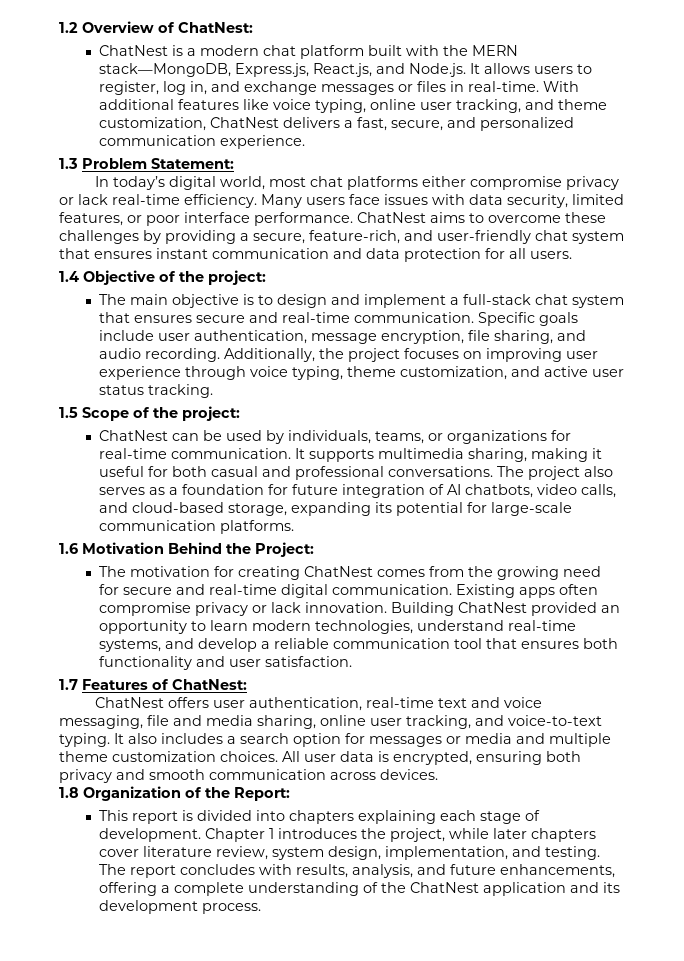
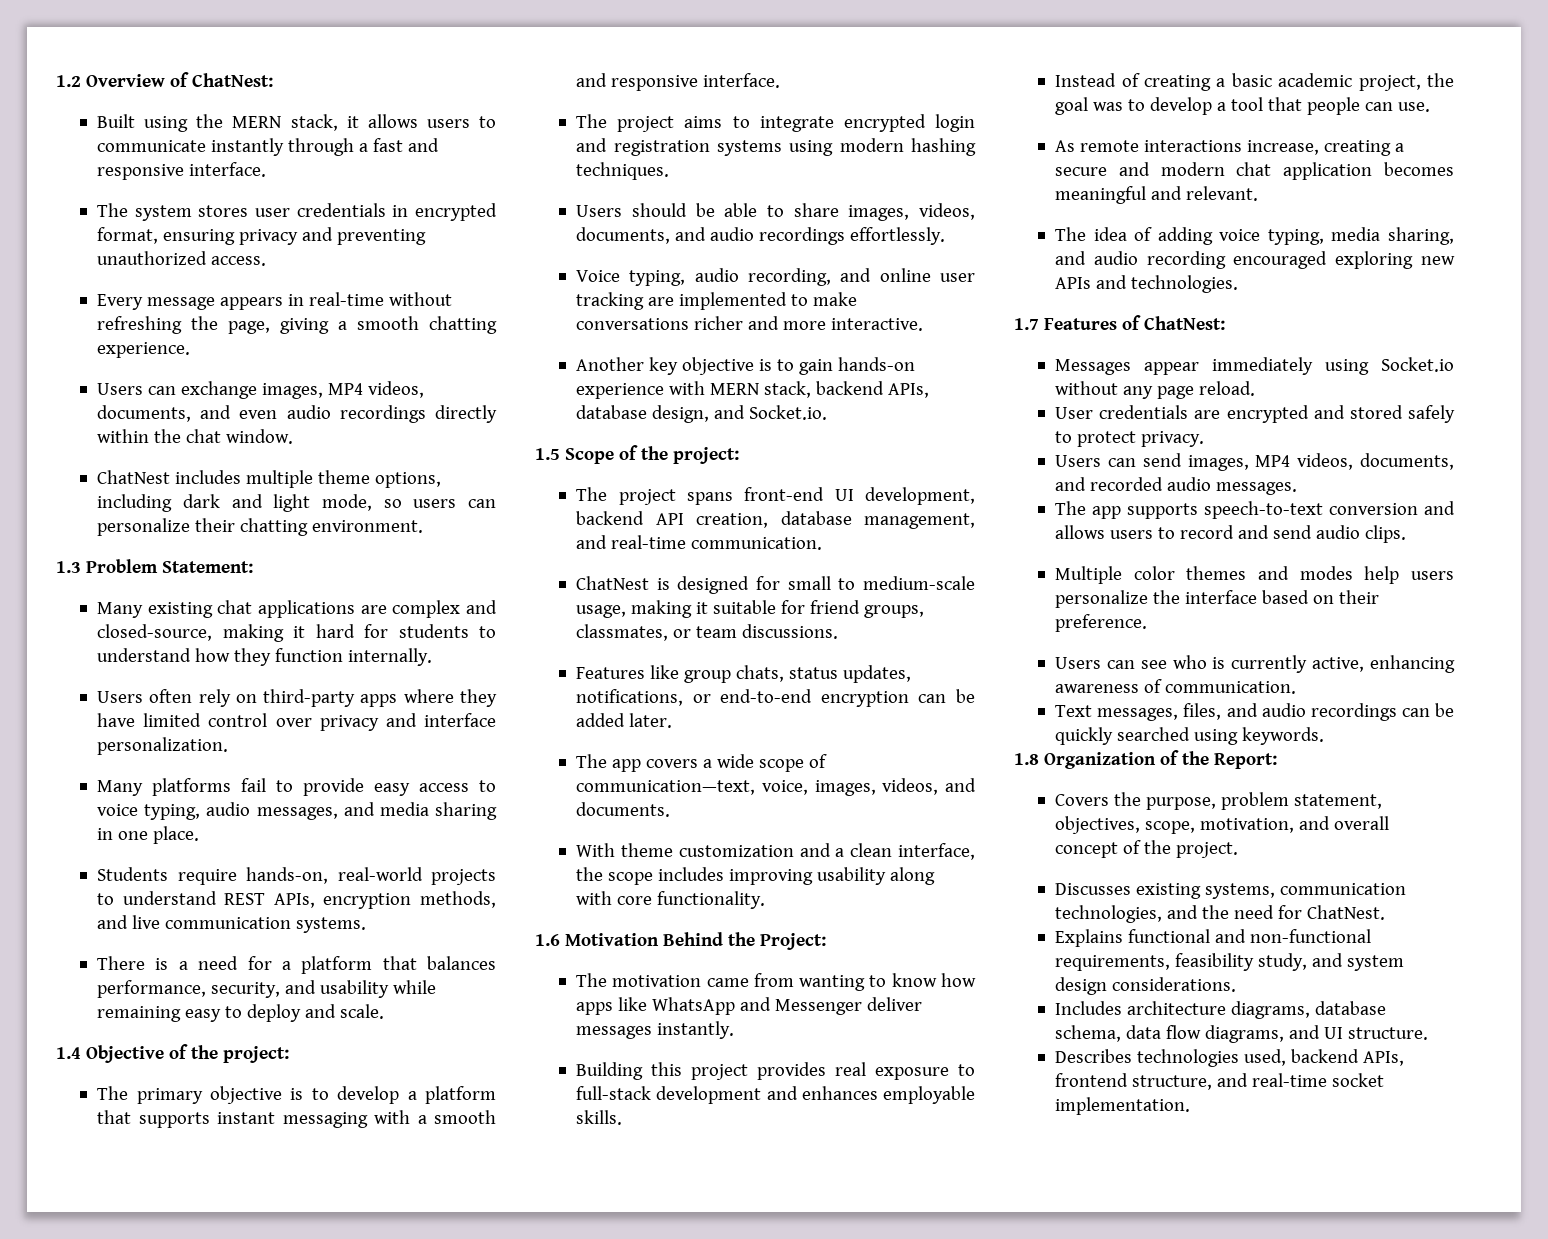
[99,45,519,59] [99,63,593,77] [99,81,580,95] [99,99,608,113] [99,117,575,131] [99,135,306,149] [59,158,234,169] [95,176,620,190] [59,194,624,208] [59,212,606,226] [59,230,624,244] [59,248,572,262] ChatNest is a modern chat platform built with the MERN stack—MongoDB, Express.js, React.js, and Node.js. It allows users to register, log in, and exchange messages or files in real-time. With additional features like voice typing, online user tracking, and theme customization, ChatNest delivers a fast, secure, and personalized communication experience. // 1.3 Problem Statement: // In today’s digital world, most chat platforms either compromise privacy or lack real-time efficiency. Many users face issues with data security, limited features, or poor interface performance. ChatNest aims to overcome these challenges by providing a secure, feature-rich, and user-friendly chat system that ensures instant communication and data protection for all users. -> [97,114,497,132] [97,138,440,156] [97,162,267,180] [97,203,497,221] [97,227,427,245] [97,251,267,266] [97,292,453,310] [97,316,497,334] [97,342,191,358] [97,381,425,399] [97,405,497,423] [97,429,294,444] [97,470,442,488] [97,494,497,512] [97,518,424,536] [56,559,253,573] [97,600,497,618] [97,624,496,642] [97,648,433,666] [97,689,498,707] [97,713,496,731] [97,737,229,755] [97,778,496,796] [97,802,497,820] [97,826,200,844] [97,867,496,885] [97,891,496,909] [97,915,367,933] [97,956,496,974] [97,980,437,998] [97,1004,385,1022] Built using the MERN stack, it allows users to communicate instantly through a fast and responsive interface. // The system stores user credentials in encrypted format, ensuring privacy and preventing unauthorized access. // Every message appears in real-time without refreshing the page, giving a smooth chatting experience. // Users can exchange images, MP4 videos, documents, and even audio recordings directly within the chat window. // ChatNest includes multiple theme options, including dark and light mode, so users can personalize their chatting environment. // 1.3 Problem Statement: // Many existing chat applications are complex and closed-source, making it hard for students to understand how they function internally. // Users often rely on third-party apps where they have limited control over privacy and interface personalization. // Many platforms fail to provide easy access to voice typing, audio messages, and media sharing in one place. // Students require hands-on, real-world projects to understand REST APIs, encryption methods, and live communication systems. // There is a need for a platform that balances performance, security, and usability while remaining easy to deploy and scale.
[130,294,625,308] [99,312,579,326] [99,330,587,344] [99,348,599,362] [99,366,625,380] [99,384,214,398] main objective is to design and implement a full-stack chat system that ensures secure and real-time communication. Specific goals include user authentication, message encryption, file sharing, and audio recording. Additionally, the project focuses on improving user experience through voice typing, theme customization, and active user status tracking. -> [136,1086,496,1104] [97,1110,496,1128] [576,73,781,91] [576,114,975,132] [576,138,976,156] [576,162,670,180] [576,203,975,221] [576,227,946,245] [576,268,976,286] [576,292,858,310] [576,316,924,331] [576,357,916,375] [576,381,930,399] [576,405,828,423] primary objective is to develop a platform that supports instant messaging with a smooth and responsive interface. // The project aims to integrate encrypted login and registration systems using modern hashing techniques. // Users should be able to share images, videos, documents, and audio recordings effortlessly. // Voice typing, audio recording, and online user tracking are implemented to make conversations richer and more interactive. // Another key objective is to gain hands-on experience with MERN stack, backend APIs, database design, and Socket.io.
[99,430,572,444] [99,448,603,462] [99,466,614,480] [99,484,617,498] [99,502,573,516] [99,520,295,534] ChatNest can be used by individuals, teams, or organizations for real-time communication. It supports multimedia sharing, making it useful for both casual and professional conversations. The project also serves as a foundation for future integration of AI chatbots, video calls, and cloud-based storage, expanding its potential for large-scale communication platforms. -> [576,487,975,505] [576,511,975,529] [576,535,823,550] [576,576,975,594] [576,600,925,618] [576,624,839,641] [576,665,912,683] [576,689,975,707] [576,713,673,728] [576,754,828,772] [576,778,976,796] [576,802,671,817] [576,843,975,860] [576,867,936,885] [576,891,766,909] The project spans front-end UI development, backend API creation, database management, and real-time communication. // ChatNest is designed for small to medium-scale usage, making it suitable for friend groups, classmates, or team discussions. // Features like group chats, status updates, notifications, or end-to-end encryption can be added later. // The app covers a wide scope of communication—text, voice, images, videos, and documents. // With theme customization and a clean interface, the scope includes improving usability along with core functionality.
[214,566,602,580] [99,584,599,598] [99,602,621,616] [99,620,577,634] [99,638,619,652] [99,656,353,670] [59,679,247,690] [95,697,543,711] [59,715,602,729] [59,733,611,747] [59,751,581,765] [59,769,438,783] for creating ChatNest comes from the growing need for secure and real-time digital communication. Existing apps often compromise privacy or lack innovation. Building ChatNest provided an opportunity to learn modern technologies, understand real-time systems, and develop a reliable communication tool that ensures both functionality and user satisfaction. // 1.7 Features of ChatNest: // ChatNest offers user authentication, real-time text and voice messaging, file and media sharing, online user tracking, and voice-to-text typing. It also includes a search option for messages or media and multiple theme customization choices. All user data is encrypted, ensuring both privacy and smooth communication across devices. -> [706,973,976,991] [576,997,923,1015] [576,1021,735,1039] [576,1062,975,1080] [576,1086,975,1104] [576,1110,623,1125] [1055,73,1454,91] [1055,97,1431,115] [1055,140,1405,156] [1055,162,1454,180] [1055,186,1259,204] [1055,227,1454,245] [1055,251,1455,269] [1055,275,1239,293] [1014,315,1225,330] [1055,357,1454,375] [1055,381,1256,399] [1055,405,1455,423] [1055,431,1205,447] [1055,453,1454,471] [1055,477,1298,495] [1055,501,1455,519] [1055,525,1407,543] [1055,566,1454,584] [1055,590,1380,608] [1055,614,1148,632] [1055,655,1455,673] [1055,679,1297,694] [1055,703,1454,721] [1055,727,1325,745] came from wanting to know how apps like WhatsApp and Messenger deliver messages instantly. // Building this project provides real exposure to full-stack development and enhances employable skills. // Instead of creating a basic academic project, the goal was to develop a tool that people can use. // As remote interactions increase, creating a secure and modern chat application becomes meaningful and relevant. // The idea of adding voice typing, media sharing, and audio recording encouraged exploring new APIs and technologies. // 1.7 Features of ChatNest: // Messages appear immediately using Socket.io without any page reload. // User credentials are encrypted and stored safely to protect privacy. // Users can send images, MP4 videos, documents, and recorded audio messages. // The app supports speech-to-text conversion and allows users to record and send audio clips. // Multiple color themes and modes help users personalize the interface based on their preference. // Users can see who is currently active, enhancing awareness of communication. // Text messages, files, and audio recordings can be quickly searched using keywords.
[99,810,541,824] [99,828,597,842] [99,846,601,860] [99,864,616,878] [99,882,621,896] [99,900,262,914] This report is divided into chapters explaining each stage of development. Chapter 1 introduces the project, while later chapters cover literature review, system design, implementation, and testing. The report concludes with results, analysis, and future enhancements, offering a complete understanding of the ChatNest application and its development process. -> [1055,792,1383,810] [1055,816,1390,834] [1055,840,1239,858] [1055,883,1407,899] [1055,905,1386,923] [1055,929,1372,947] [1055,953,1405,971] [1055,977,1237,995] [1055,1001,1387,1019] [1055,1025,1429,1043] [1055,1049,1405,1067] [1055,1073,1385,1090] [1055,1097,1191,1115] Covers the purpose, problem statement, objectives, scope, motivation, and overall concept of the project. // Discusses existing systems, communication technologies, and the need for ChatNest. // Explains functional and non-functional requirements, feasibility study, and system design considerations. // Includes architecture diagrams, database schema, data flow diagrams, and UI structure. // Describes technologies used, backend APIs, frontend structure, and real-time socket implementation.

